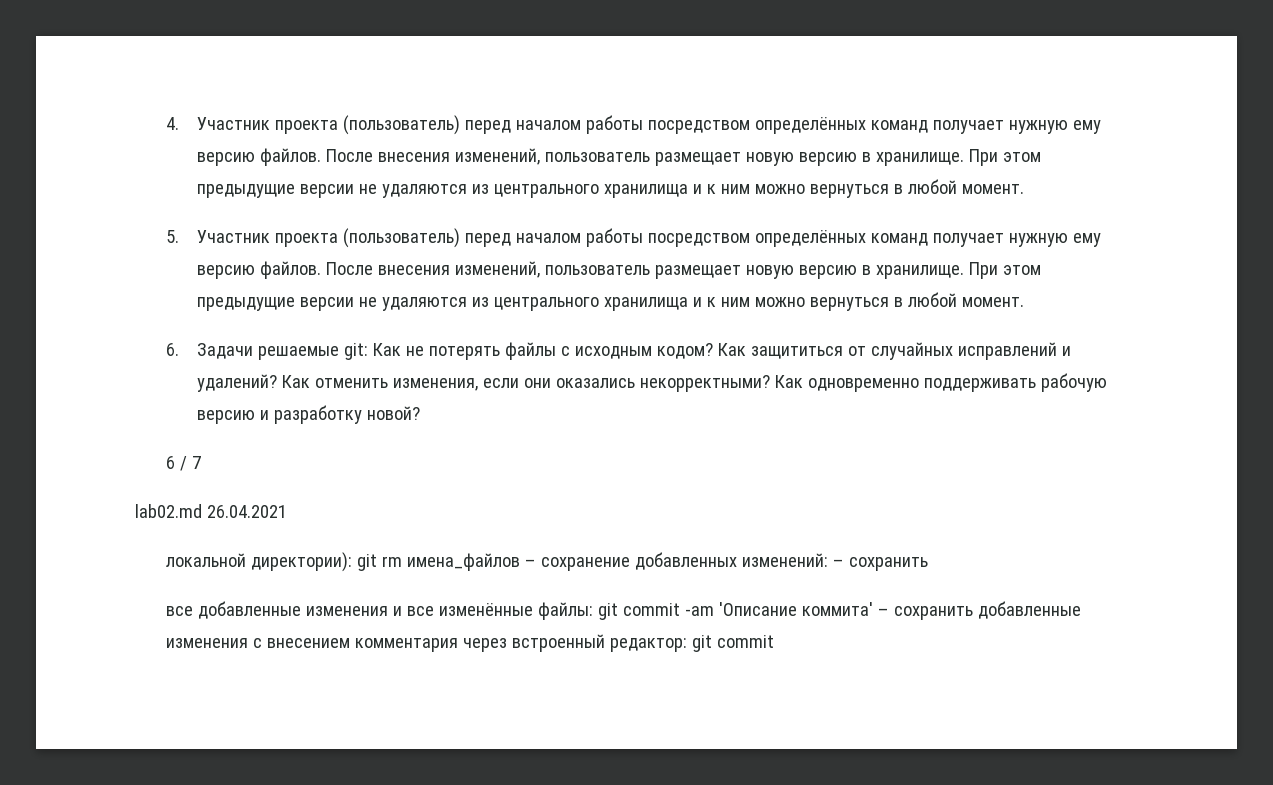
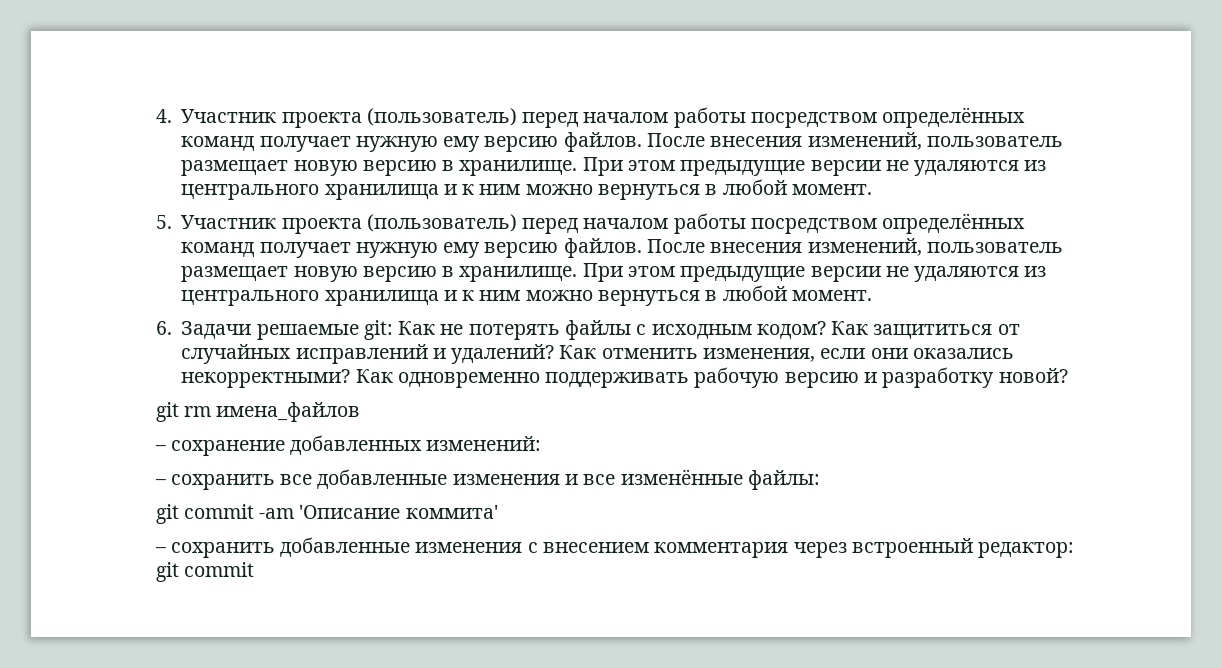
[165,456,201,471] [135,504,287,518] [165,552,352,572] 6 / 7 // lab02.md 26.04.2021 // локальной директории): -> (1068, 375) none
(520, 562) none -> (361, 412) //
[832,557,928,571] – сохранить // -> [154,474,275,490] // – сохранить
(593, 611) none -> (820, 480) //
(873, 609) none -> (498, 512) //

